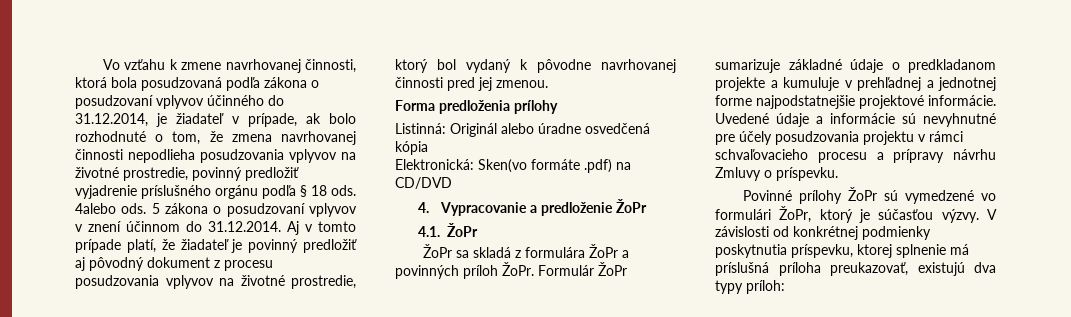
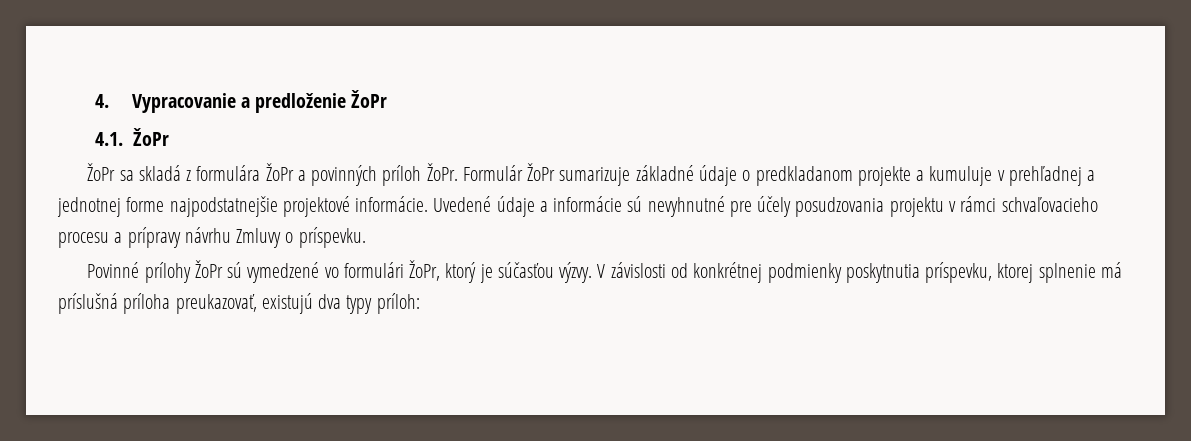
[103,59,356,73] [75,77,319,91] [75,95,284,109] [75,113,356,127] [75,131,356,145] [75,149,356,163] [75,167,299,181] [75,185,356,199] [75,203,357,217] [75,221,356,235] [75,239,357,253] [75,257,273,271] [75,275,356,289] [395,59,676,73] [395,77,548,91] [395,100,558,114] [395,123,650,137] [395,141,428,155] [395,159,631,173] [395,177,452,189] Vo vzťahu k zmene navrhovanej činnosti, ktorá bola posudzovaná podľa zákona o posudzovaní vplyvov účinného do 31.12.2014, je žiadateľ v prípade, ak bolo rozhodnuté o tom, že zmena navrhovanej činnosti nepodlieha posudzovania vplyvov na životné prostredie, povinný predložiť vyjadrenie príslušného orgánu podľa § 18 ods. 4alebo ods. 5 zákona o posudzovaní vplyvov v znení účinnom do 31.12.2014. Aj v tomto prípade platí, že žiadateľ je povinný predložiť aj pôvodný dokument z procesu posudzovania vplyvov na životné prostredie, ktorý bol vydaný k pôvodne navrhovanej činnosti pred jej zmenou. // Forma predloženia prílohy // Listinná: Originál alebo úradne osvedčená kópia // Elektronická: Sken(vo formáte .pdf) na CD/DVD // -> (94, 101) none

